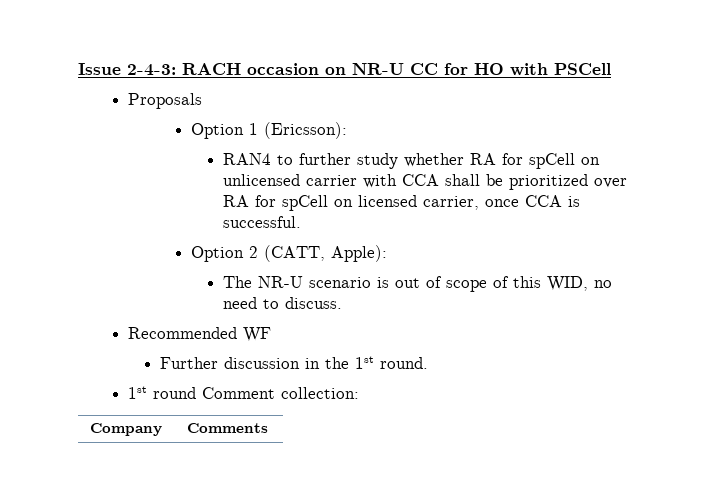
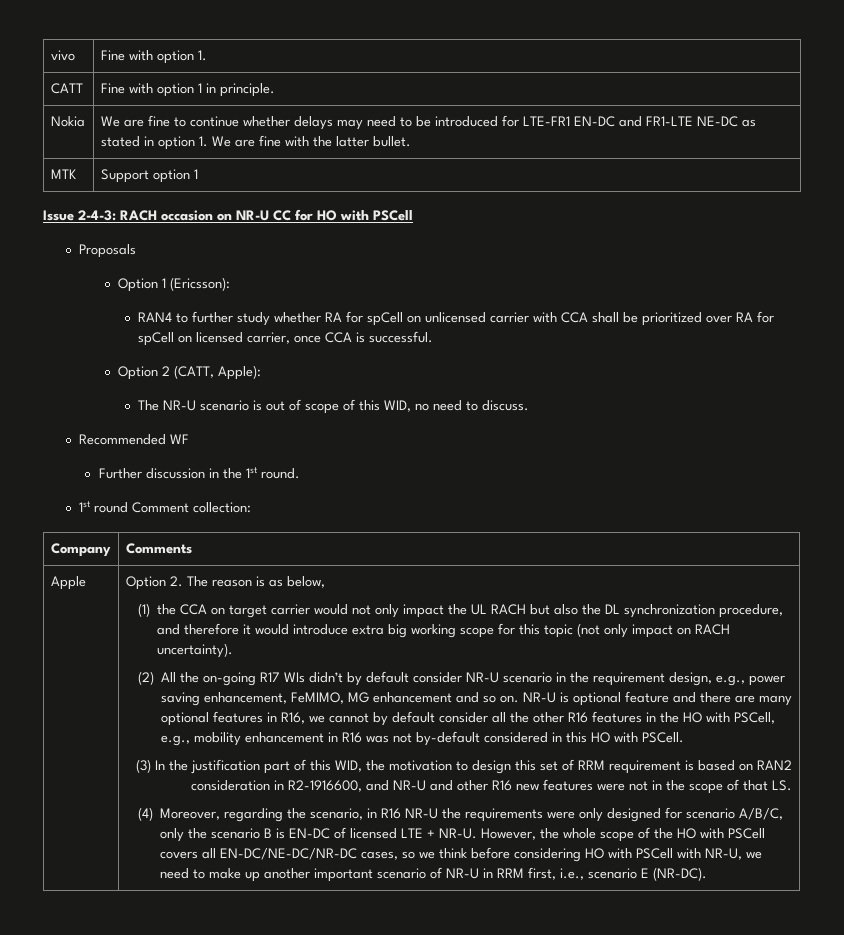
(78, 69) none -> [50,50,75,61] [100,50,207,64] [50,83,83,94] [100,83,275,97] [50,116,85,127] [100,115,756,130] [100,135,411,150] [50,169,76,179] [100,169,198,183] vivo | Fine with option 1. // CATT | Fine with option 1 in principle. // Nokia | We are fine to continue whether delays may need to be introduced for LTE-FR1 EN-DC and FR1-LTE NE-DC as stated in option 1. We are fine with the latter bullet. // MTK | Support option 1 //
(269, 428) none -> [50,576,86,590] [125,576,325,590] [137,603,783,618] [156,623,730,638] [156,643,233,658] [137,671,785,686] [160,691,792,706] [160,711,775,726] [160,731,684,746] [136,759,793,774] [191,779,793,794] [137,807,783,822] [159,827,765,842] [159,847,762,862] [159,867,707,882] // Apple | Option 2. The reason is as below, // (1) the CCA on target carrier would not only impact the UL RACH but also the DL synchronization procedure, and therefore it would introduce extra big working scope for this topic (not only impact on RACH uncertainty). // (2) All the on-going R17 WIs didn’t by default consider NR-U scenario in the requirement design, e.g., power saving enhancement, FeMIMO, MG enhancement and so on. NR-U is optional feature and there are many optional features in R16, we cannot by default consider all the other R16 features in the HO with PSCell, e.g., mobility enhancement in R16 was not by-default considered in this HO with PSCell. // (3) In the justification part of this WID, the motivation to design this set of RRM requirement is based on RAN2 consideration in R2-1916600, and NR-U and other R16 new features were not in the scope of that LS. // (4) Moreover, regarding the scenario, in R16 NR-U the requirements were only designed for scenario A/B/C, only the scenario B is EN-DC of licensed LTE + NR-U. However, the whole scope of the HO with PSCell covers all EN-DC/NE-DC/NR-DC cases, so we think before considering HO with PSCell with NR-U, we need to make up another important scenario of NR-U in RRM first, i.e., scenario E (NR-DC).

